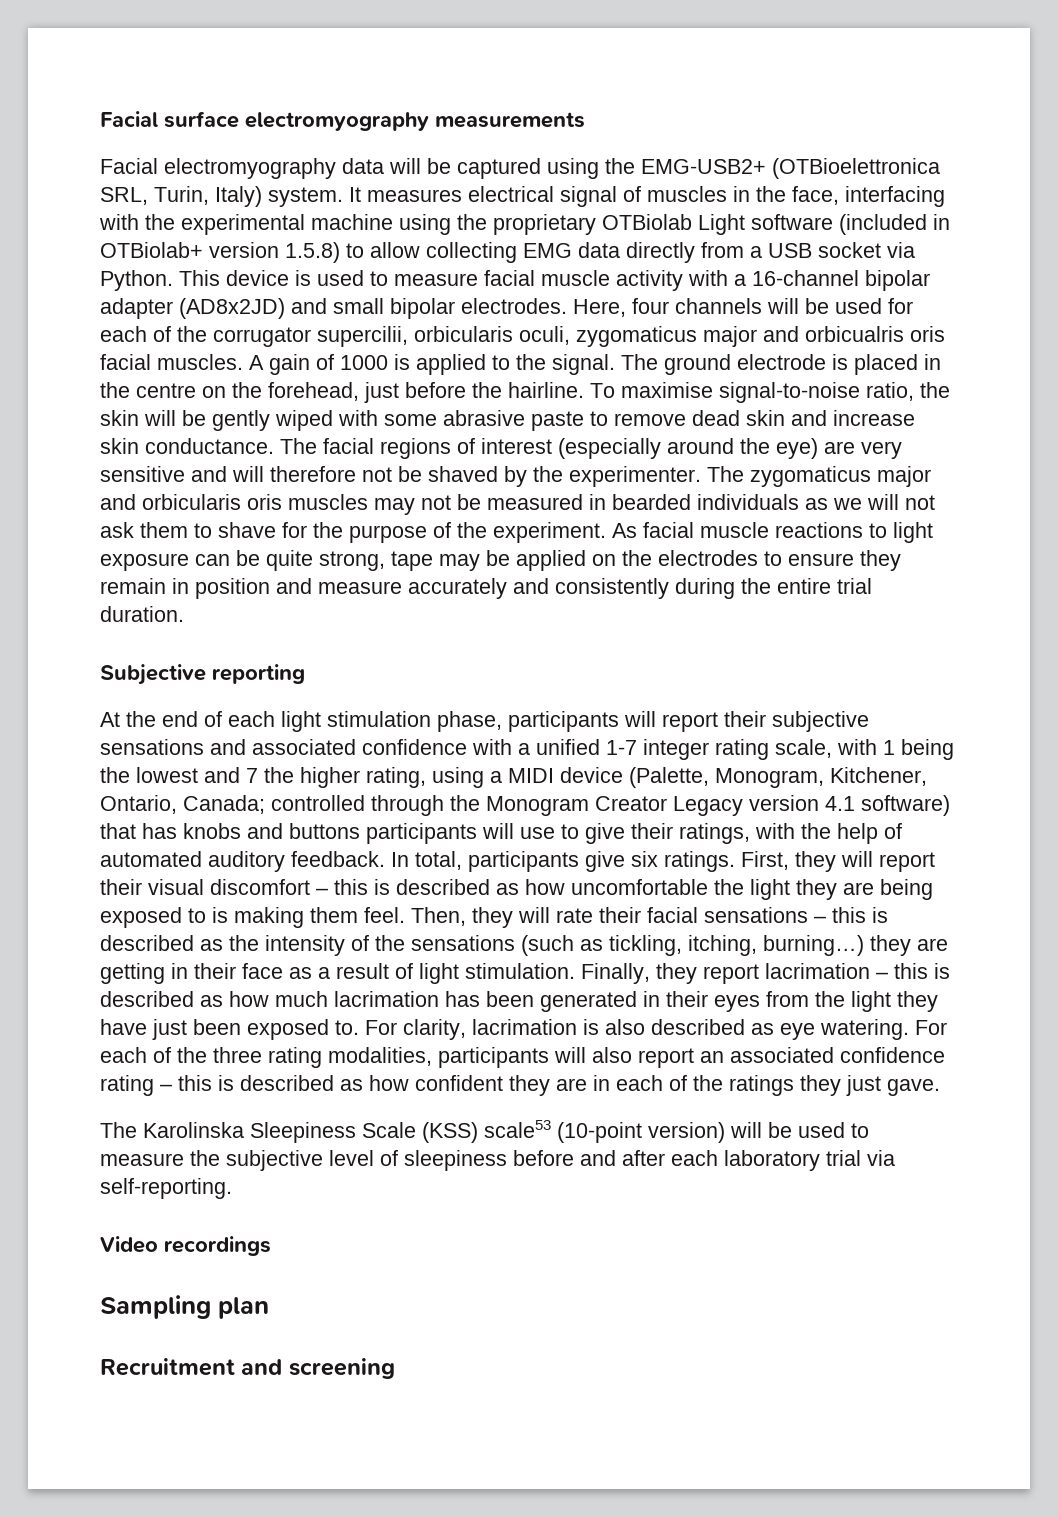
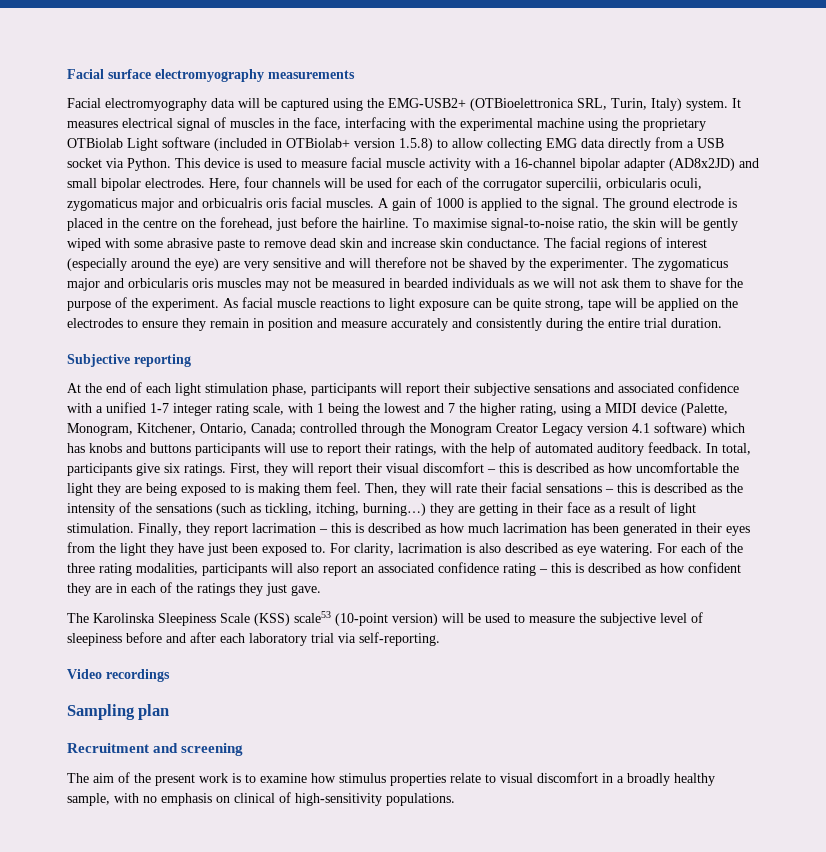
[439,554,480,571] may -> [615,298,637,308] will
[100,823,136,839] that -> [711,423,745,433] which
[585,823,625,844] give -> [327,444,361,456] report
(395, 1368) none -> [67,772,715,786] [67,792,455,806] // The aim of the present work is to examine how stimulus properties relate to visual discomfort in a broadly healthy sample, with no emphasis on clinical of high-sensitivity populations.

